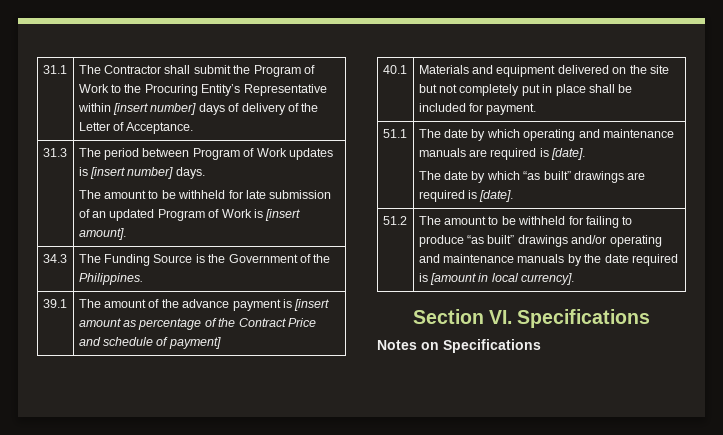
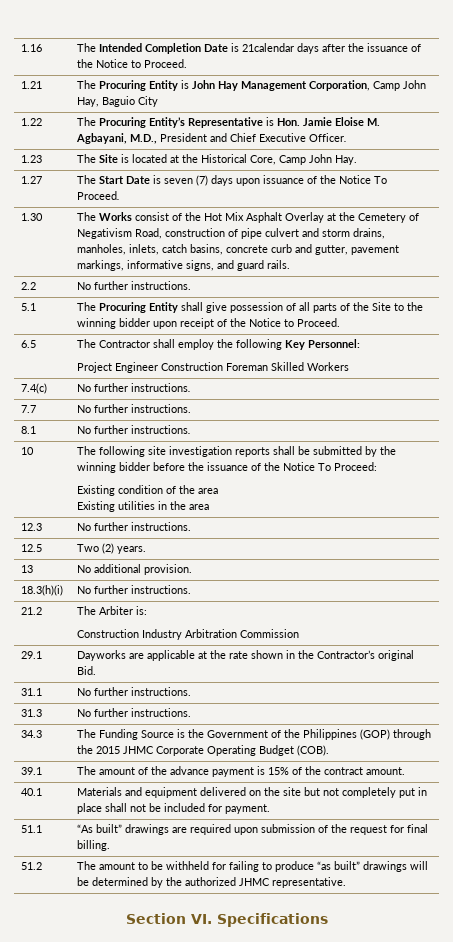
[42,65,67,74] [78,65,315,77] [78,84,327,96] [77,103,319,115] [78,122,194,134] [42,148,67,157] [78,148,333,160] [78,167,205,179] [78,190,332,199] [78,209,301,221] [78,228,126,240] 31.1 | The Contractor shall submit the Program of Work to the Procuring Entity’s Representative within [insert number] days of delivery of the Letter of Acceptance. // 31.3 | The period between Program of Work updates is [insert number] days. // The amount to be withheld for late submission of an updated Program of Work is [insert amount]. -> [20,44,42,52] [76,43,421,54] [76,59,187,68] [20,81,42,89] [76,80,426,91] [76,96,158,107] [20,118,42,126] [76,117,380,128] [75,133,347,144] [20,155,42,163] [76,154,357,165] [20,176,42,184] [76,175,387,186] [76,191,120,200] [20,213,43,221] [76,212,419,223] [76,228,385,239] [76,244,399,255] [76,260,290,271] [20,282,36,290] [76,281,191,290] [20,303,36,311] [76,302,423,313] [76,318,340,329] [20,340,36,348] [76,339,360,350] [76,362,349,373] [20,383,47,394] [76,383,191,392] [20,405,36,413] [76,404,191,413] [20,426,36,434] [76,425,191,434] [20,447,34,455] [76,446,396,457] [76,462,377,473] [76,485,218,496] [76,501,209,512] [20,523,42,531] [76,522,191,531] [20,544,42,552] [76,543,146,554] [20,565,33,573] [76,564,192,575] [20,585,63,596] [76,585,191,594] [20,607,42,615] [76,606,147,615] [76,629,299,640] [20,651,42,659] [76,650,414,661] [76,666,96,675] [20,688,42,696] [76,687,191,696] [20,709,42,717] [76,708,191,717] 1.16 | The Intended Completion Date is 21calendar days after the issuance of the Notice to Proceed. // 1.21 | The Procuring Entity is John Hay Management Corporation, Camp John Hay, Baguio City // 1.22 | The Procuring Entity’s Representative is Hon. Jamie Eloise M. Agbayani, M.D., President and Chief Executive Officer. // 1.23 | The Site is located at the Historical Core, Camp John Hay. // 1.27 | The Start Date is seven (7) days upon issuance of the Notice To Proceed. // 1.30 | The Works consist of the Hot Mix Asphalt Overlay at the Cemetery of Negativism Road, construction of pipe culvert and storm drains, manholes, inlets, catch basins, concrete curb and gutter, pavement markings, informative signs, and guard rails. // 2.2 | No further instructions. // 5.1 | The Procuring Entity shall give possession of all parts of the Site to the winning bidder upon receipt of the Notice to Proceed. // 6.5 | The Contractor shall employ the following Key Personnel: // Project Engineer Construction Foreman Skilled Workers // 7.4(c) | No further instructions. // 7.7 | No further instructions. // 8.1 | No further instructions. // 10 | The following site investigation reports shall be submitted by the winning bidder before the issuance of the Notice To Proceed: // Existing condition of the area // Existing utilities in the area // 12.3 | No further instructions. // 12.5 | Two (2) years. // 13 | No additional provision. // 18.3(h)(i) | No further instructions. // 21.2 | The Arbiter is: // Construction Industry Arbitration Commission // 29.1 | Dayworks are applicable at the rate shown in the Contractor’s original Bid. // 31.1 | No further instructions. // 31.3 | No further instructions.
[78,273,143,285] Philippines. -> [302,729,431,740] [76,745,329,756] Philippines (GOP) through the 2015 JHMC Corporate Operating Budget (COB).
[294,299,330,311] [78,318,316,330] [78,337,221,349] [insert amount as percentage of the Contract Price and schedule of payment] -> [267,766,405,775] 15% of the contract amount.
(615, 88) none -> [129,804,146,812] not
[418,129,674,141] [418,148,586,160] [418,171,646,183] [418,190,514,202] The date by which operating and maintenance manuals are required is [date]. // The date by which “as built” drawings are required is [date]. -> [76,824,428,835] [76,840,110,851] “As built” drawings are required upon submission of the request for final billing.
[571,235,662,247] [418,254,678,266] [418,273,575,285] and/or operating and maintenance manuals by the date required is [amount in local currency]. -> [409,861,428,870] [76,877,346,888] will be determined by the authorized JHMC representative.
[377,339,541,353] // Notes on Specifications -> (328, 920) none

